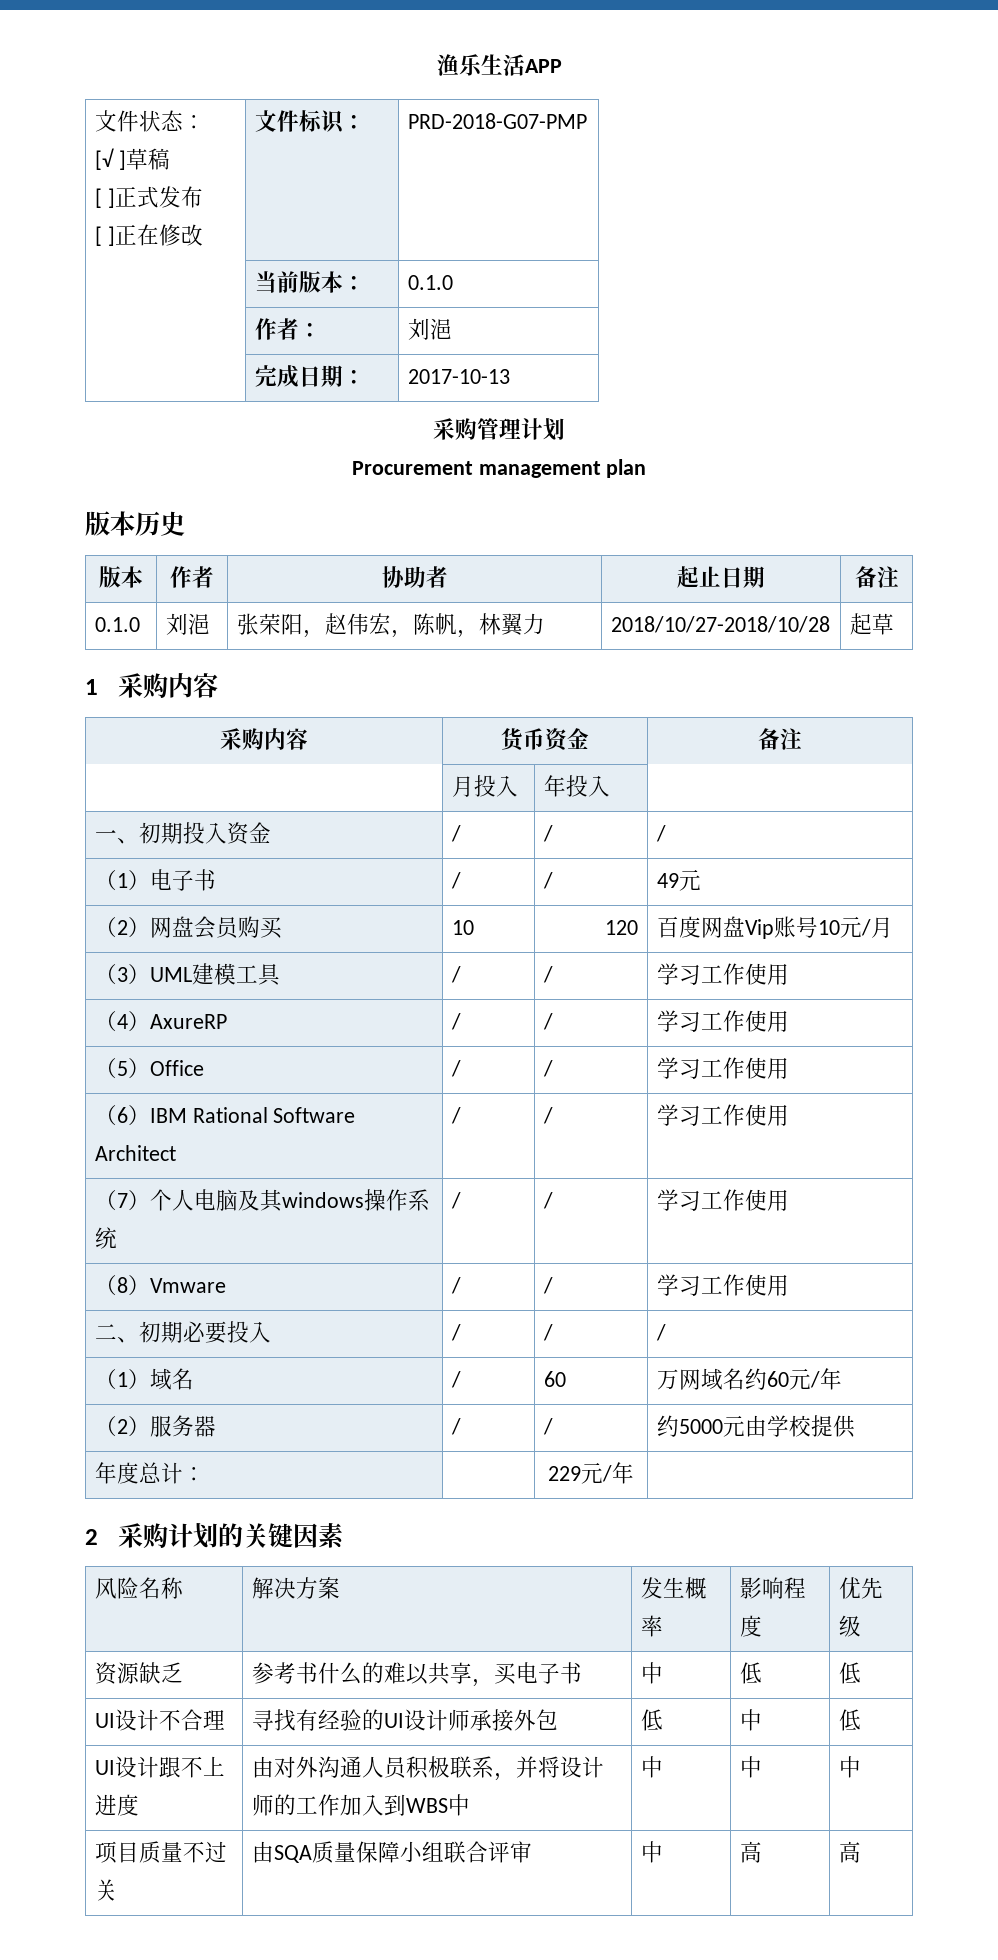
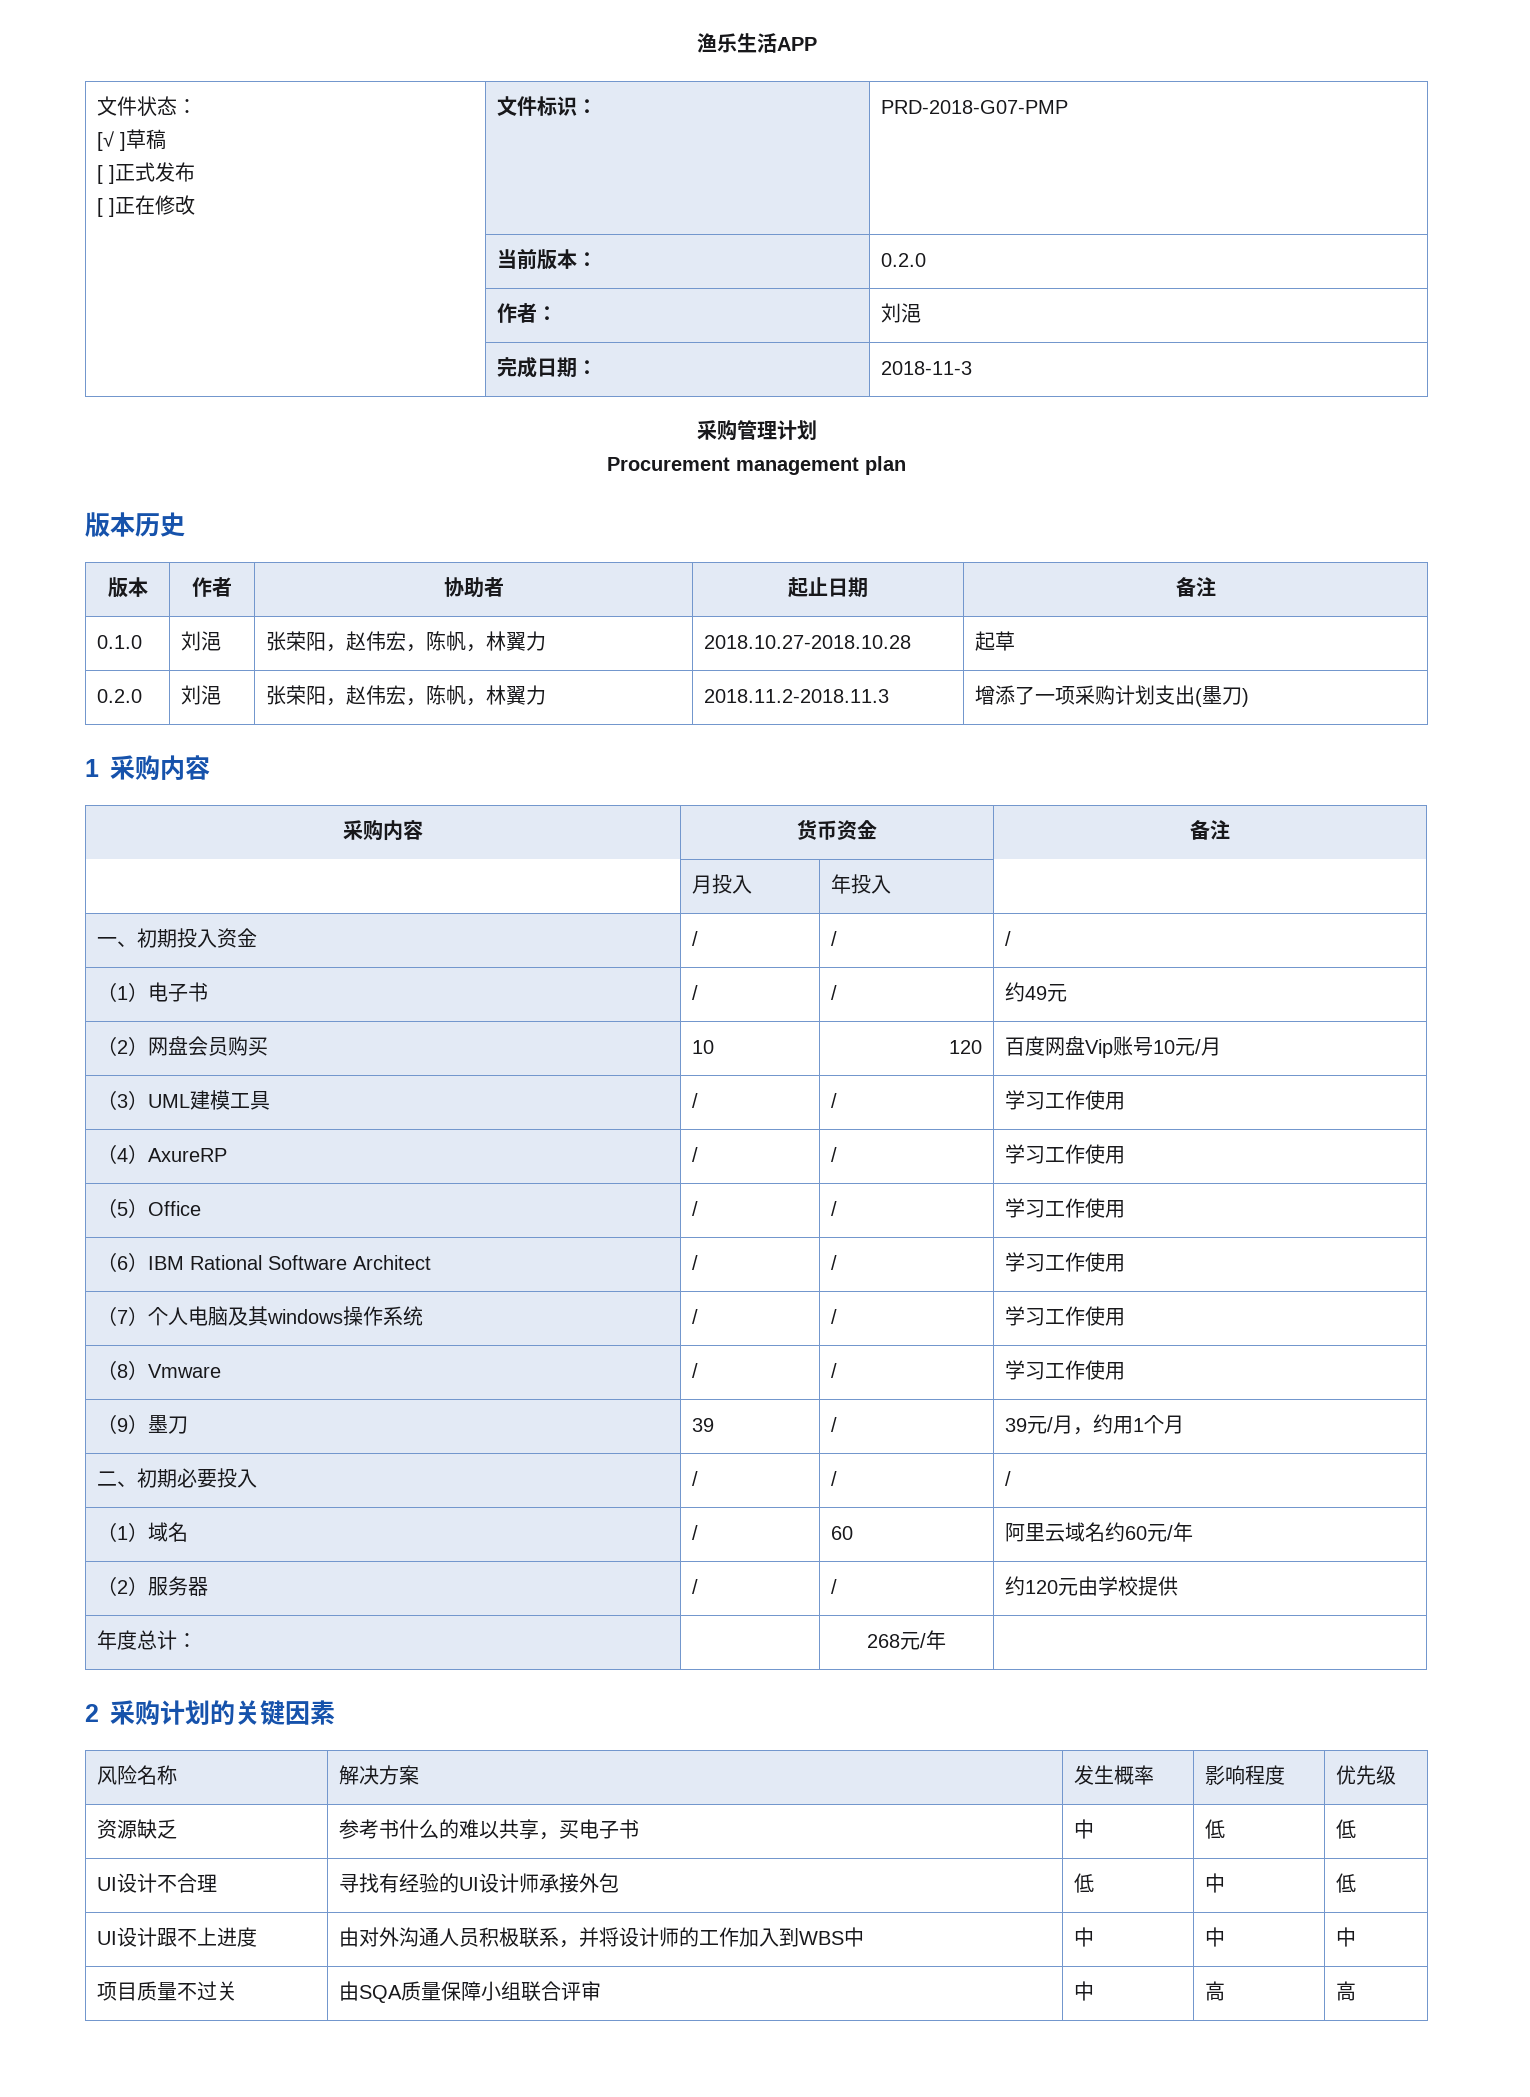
[407,275,453,290] 0.1.0 -> [881,253,927,267] 0.2.0
[407,369,510,384] 2017-10-13 -> [881,361,973,375] 2018-11-3
[610,616,830,633] 2018/10/27-2018/10/28 -> [704,635,912,649] 2018.10.27-2018.10.28
(894, 624) none -> [97,689,143,703] [181,685,222,705] [266,685,547,706] [704,689,890,703] [975,685,1250,707] // 0.2.0 | 刘浥 | 张荣阳，赵伟宏，陈帆，林翼力 | 2018.11.2-2018.11.3 | 增添了一项采购计划支出(墨刀)
(553, 880) none -> [1005,982,1026,1002] 约
(789, 1285) none -> [97,1414,189,1434] [692,1418,715,1432] [831,1417,838,1432] [1005,1414,1185,1435] // （9）墨刀 | 39 | / | 39元/月，约用1个月
[656,1369,701,1390] 万网 -> [1005,1522,1066,1542] 阿里云
[678,1419,723,1434] 5000 -> [1025,1580,1059,1594] 120
[548,1466,581,1481] 229 -> [867,1634,900,1648] 268

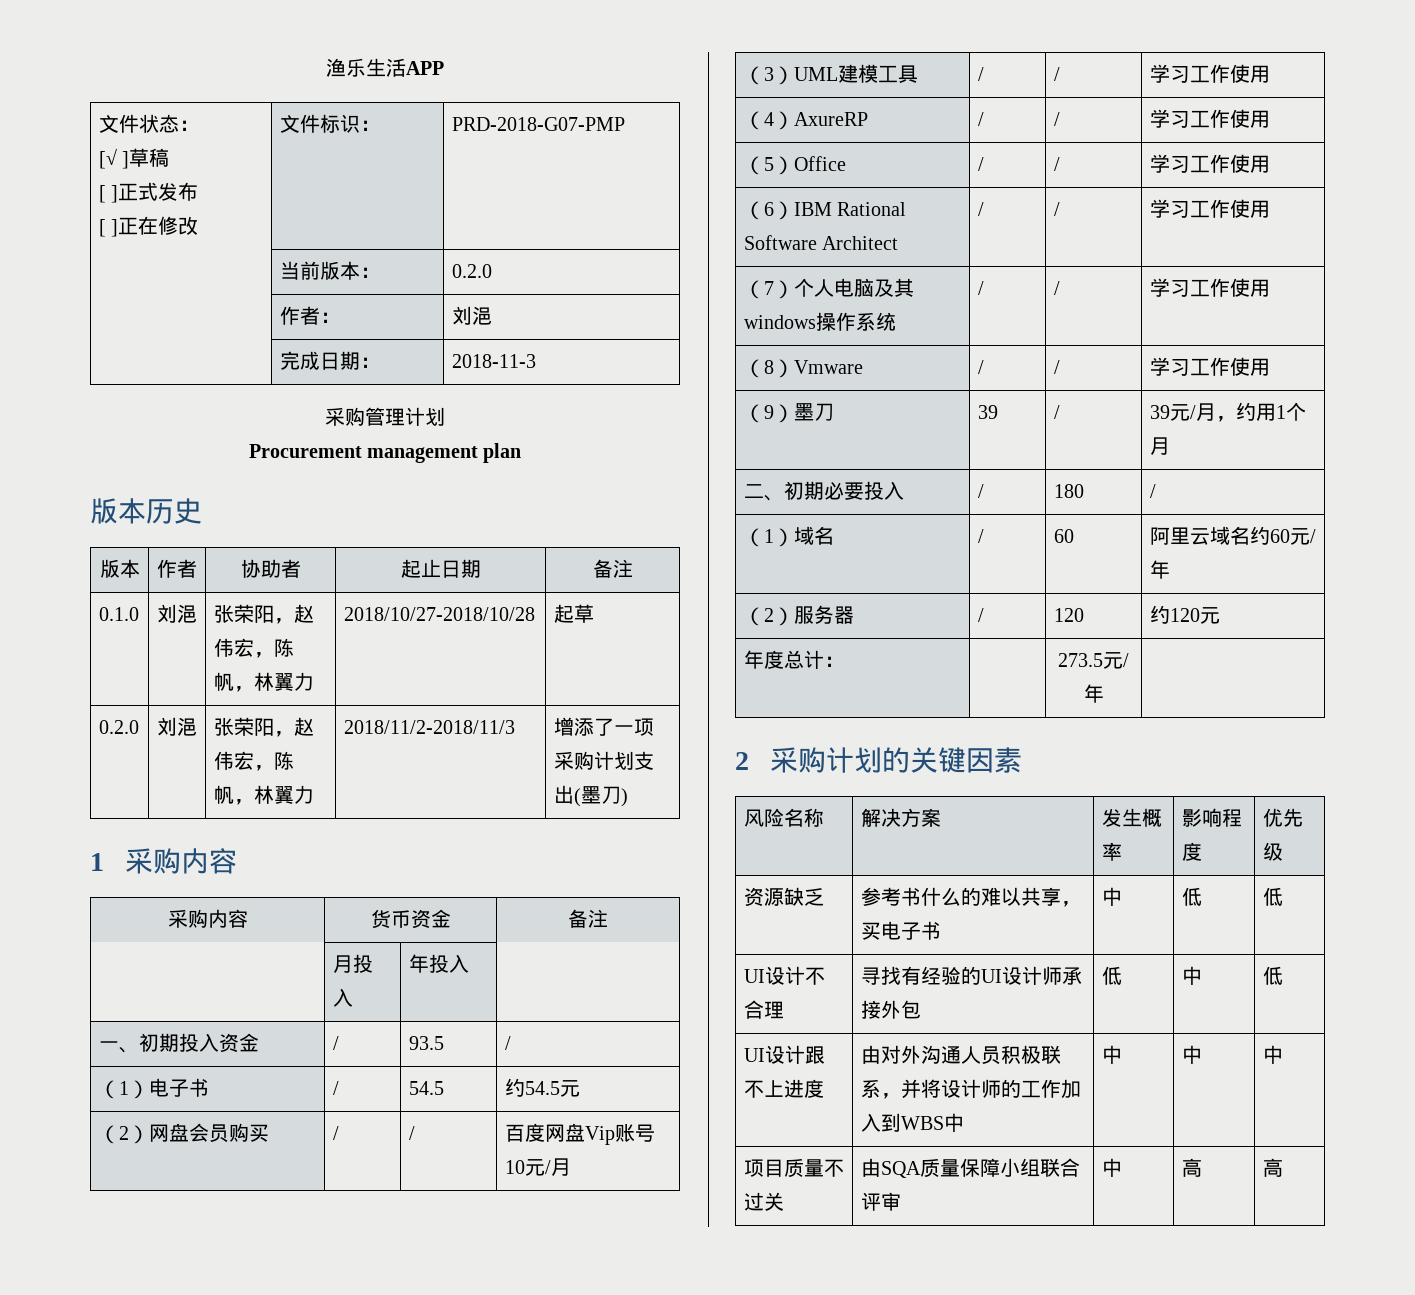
[704,635,912,649] 2018.10.27-2018.10.28 -> [343,607,535,621] 2018/10/27-2018/10/28
[704,689,890,703] 2018.11.2-2018.11.3 -> [343,720,515,734] 2018/11/2-2018/11/3
[831,931,838,946] / -> [408,1036,444,1050] 93.5
[831,985,838,1000] [1005,982,1048,1002] / | 约49 -> [408,1081,444,1095] [504,1078,560,1097] 54.5 | 约54.5
[692,1040,715,1054] [948,1040,982,1054] 10 | 120 -> [332,1126,339,1140] [408,1126,415,1140] / | /
[831,1471,838,1486] / -> [1053,484,1084,498] 180
[831,1579,838,1594] / -> [1053,608,1084,622] 120
[1078,1576,1179,1596] 由学校提供 -> (1220, 615) none
[867,1634,900,1648] 268 -> [1058,653,1103,667] 273.5

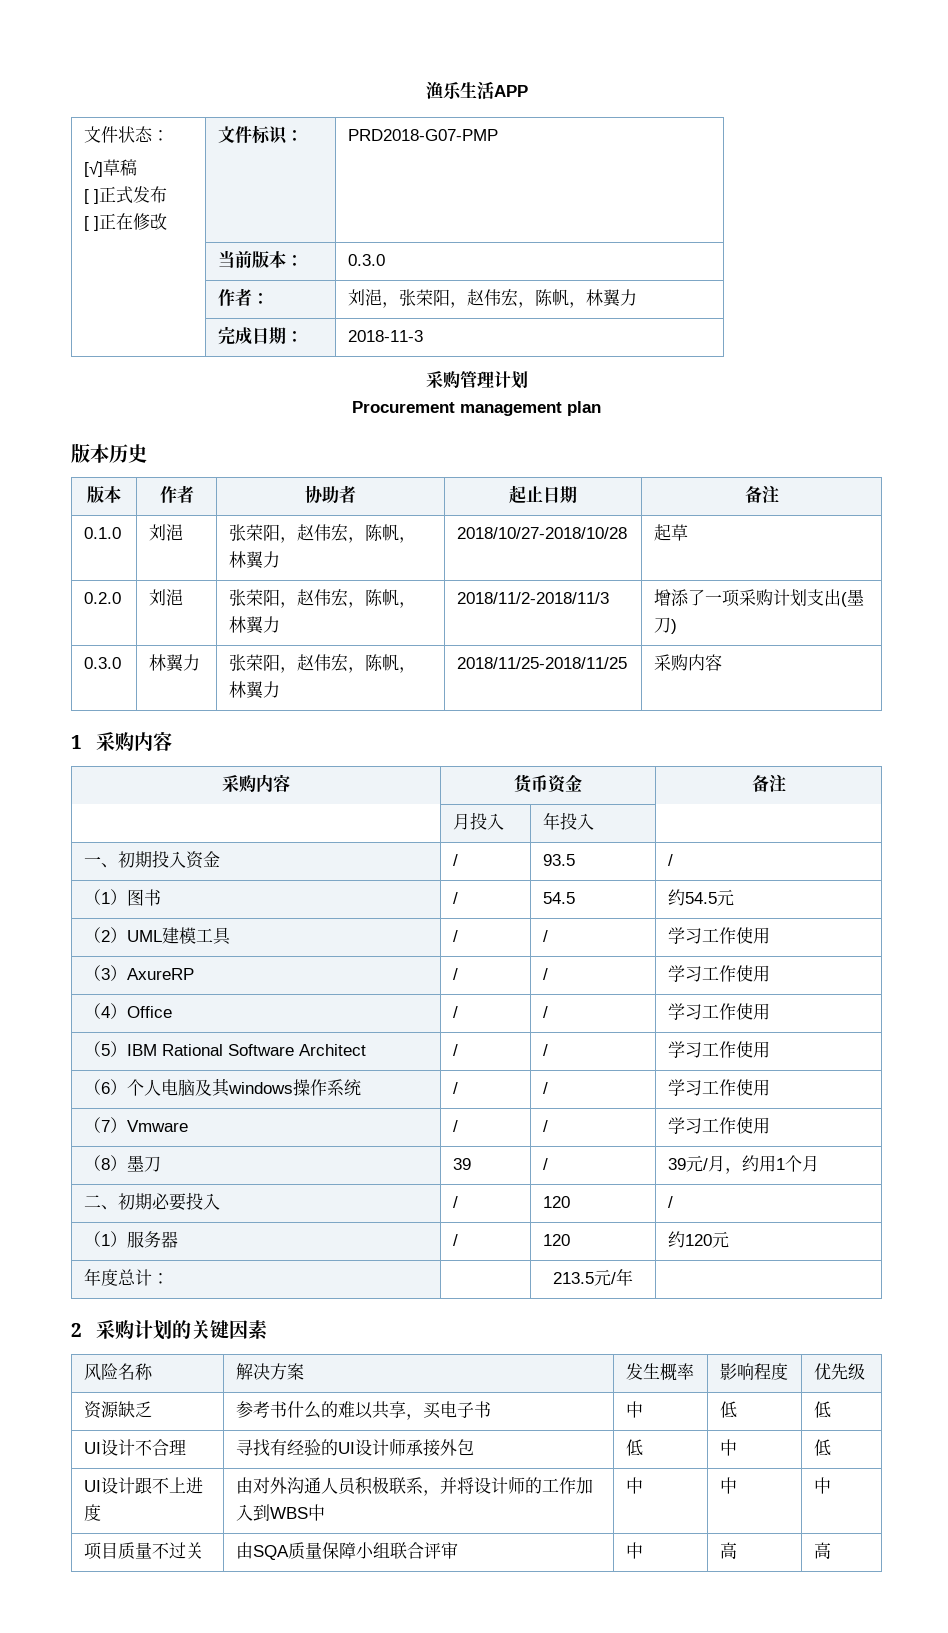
[98,148,130,169] [√ ] -> [84,161,104,177] [√]
[451,117,625,131] PRD-2018-G07-PMP -> [348,129,499,141] PRD2018-G07-PMP
[451,264,492,278] 0.2.0 -> [348,254,386,266] 0.3.0
(492, 315) none -> [382,289,638,308] ，张荣阳，赵伟宏，陈帆，林翼力
(628, 797) none -> [84,657,122,669] [149,654,201,672] [229,654,417,673] [229,681,281,699] [457,657,628,669] [654,654,723,671] // 0.3.0 | 林翼力 | 张荣阳，赵伟宏，陈帆，林翼力 | 2018/11/25-2018/11/25 | 采购内容
[148,1078,189,1097] 电子 -> [127,889,145,906] 图
[148,1123,269,1143] [332,1126,339,1140] [408,1126,415,1140] [504,1123,655,1145] [504,1158,571,1176] [743,66,794,85] 网盘会员购买 | / | / | 百度网盘Vip账号10元/月 // （3） -> (128, 935) none
[763,112,774,126] 4 -> [101,968,111,980] 3
[763,157,774,171] 5 -> [101,1006,111,1018] 4
[763,202,774,216] 6 -> [101,1044,111,1056] 5
[763,281,774,295] 7 -> [101,1082,111,1094] 6
[763,360,774,374] 8 -> [101,1120,111,1132] 7
[763,405,774,419] 9 -> [101,1158,111,1170] 8
[1053,484,1084,498] [1149,484,1156,498] [743,526,834,547] [977,529,984,543] [1053,529,1074,543] [1149,526,1316,545] [1149,560,1170,579] [743,607,794,626] 180 | / // （1）域名 | / | 60 | 阿里云域名约60元/年 // （2） -> [543,1196,571,1208] [668,1196,674,1208] [84,1231,128,1247] 120 | / // （1）
[1058,653,1103,667] 273.5 -> [553,1272,594,1284] 213.5

